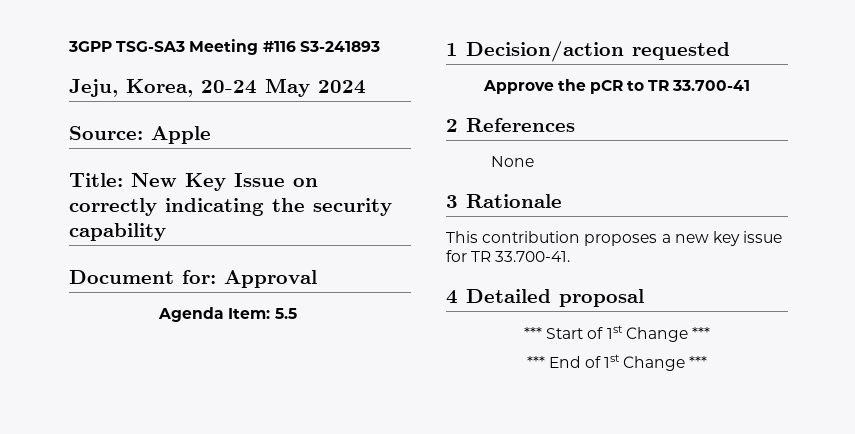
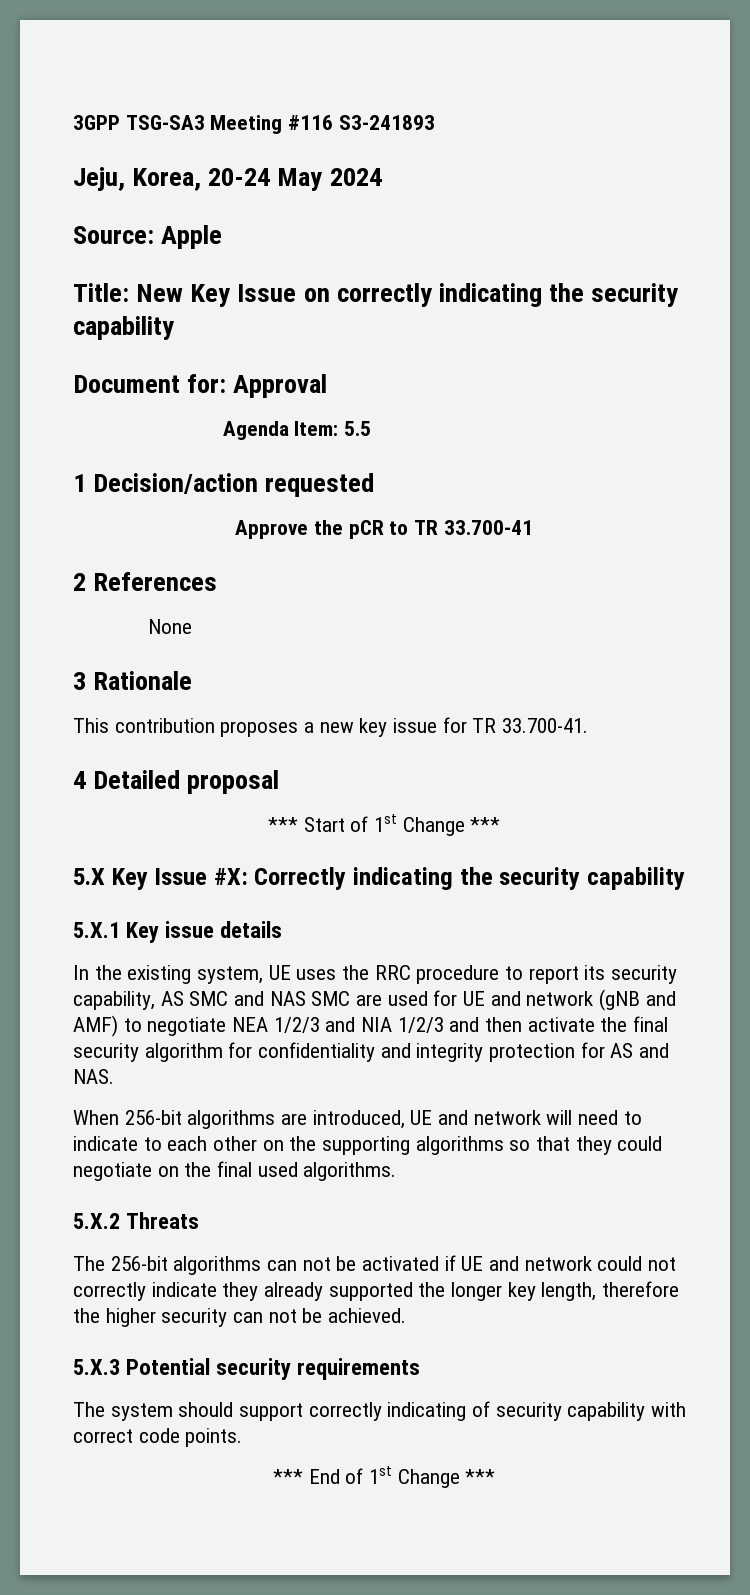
(710, 333) none -> [73,867,685,890] [73,921,283,943] [73,965,678,984] [73,989,676,1011] [73,1015,669,1037] [73,1042,670,1062] [73,1069,114,1084] [73,1110,642,1129] [73,1136,663,1155] [73,1161,397,1181] [73,1212,200,1229] [73,1255,677,1275] [73,1281,680,1301] [73,1308,407,1327] [73,1358,421,1380] [73,1401,687,1421] [73,1428,243,1447] // 5.X Key Issue #X: Correctly indicating the security capability // 5.X.1 Key issue details // In the existing system, UE uses the RRC procedure to report its security capability, AS SMC and NAS SMC are used for UE and network (gNB and AMF) to negotiate NEA 1/2/3 and NIA 1/2/3 and then activate the final security algorithm for confidentiality and integrity protection for AS and NAS. // When 256-bit algorithms are introduced, UE and network will need to indicate to each other on the supporting algorithms so that they could negotiate on the final used algorithms. // 5.X.2 Threats // The 256-bit algorithms can not be activated if UE and network could not correctly indicate they already supported the longer key length, therefore the higher security can not be achieved. // 5.X.3 Potential security requirements // The system should support correctly indicating of security capability with correct code points.

